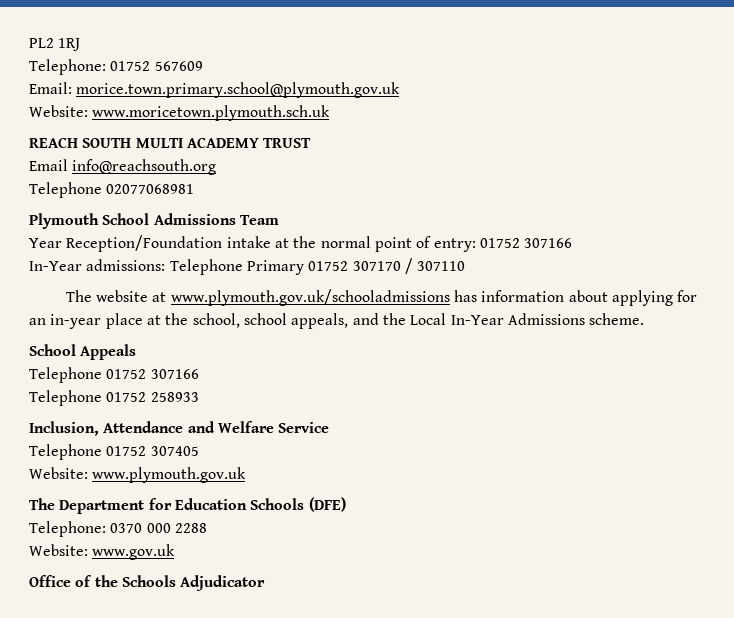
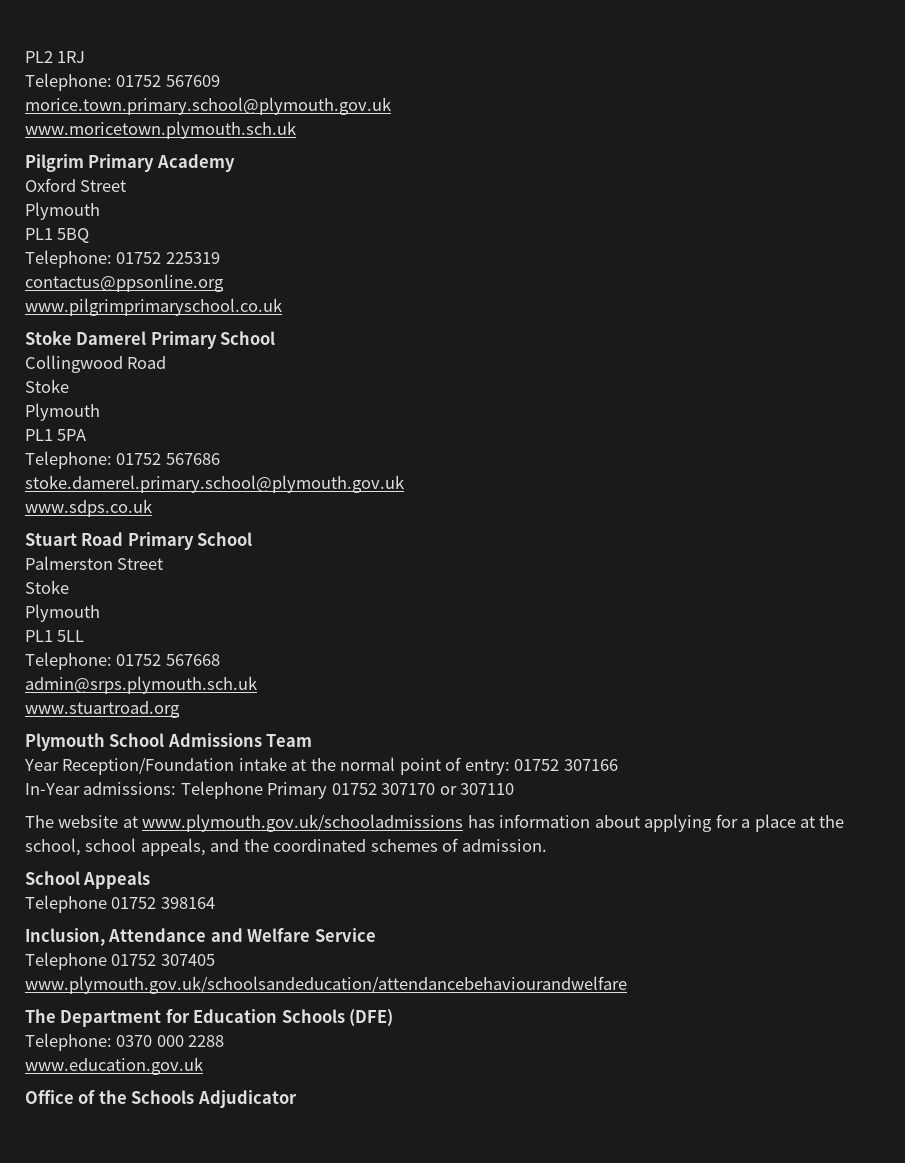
[29,82,72,94] Email: -> (220, 81) none
[29,105,88,117] Website: -> (391, 106) none
[29,137,312,148] [29,159,217,175] [29,182,195,198] REACH SOUTH MULTI ACADEMY TRUST // Email info@reachsouth.org // Telephone 02077068981 -> [25,154,235,172] [25,178,127,192] [25,202,100,220] [25,228,90,243] [25,250,220,268] [25,274,224,292] [25,298,282,316] [25,331,276,349] [25,355,167,373] [25,379,69,393] [25,403,100,421] [25,429,87,441] [25,451,220,469] [25,475,404,493] [25,499,152,517] [25,532,253,550] [25,556,164,570] [25,580,69,594] [25,604,100,622] [25,630,85,642] [25,652,220,670] [25,676,257,694] [25,701,180,718] Pilgrim Primary Academy // Oxford Street // Plymouth // PL1 5BQ // Telephone: 01752 225319 // contactus@ppsonline.org // www.pilgrimprimaryschool.co.uk // Stoke Damerel Primary School // Collingwood Road // Stoke // Plymouth // PL1 5PA // Telephone: 01752 567686 // stoke.damerel.primary.school@plymouth.gov.uk // www.sdps.co.uk // Stuart Road Primary School // Palmerston Street // Stoke // Plymouth // PL1 5LL // Telephone: 01752 567668 // admin@srps.plymouth.sch.uk // www.stuartroad.org
[404,258,413,274] / -> [439,786,457,795] or
[29,314,102,329] an in-year -> [741,819,751,828] a
[410,313,645,325] Local In-Year Admissions scheme. -> [273,838,547,852] coordinated schemes of admission.
[150,369,199,379] [29,390,199,406] 307166 // Telephone 01752 258933 -> [160,897,215,909] 398164
[29,467,247,483] Website: www.plymouth.gov.uk -> [25,976,627,994] www.plymouth.gov.uk/schoolsandeducation/attendancebehaviourandwelfare
[29,544,176,560] Website: www.gov.uk -> [25,1057,203,1075] www.education.gov.uk

